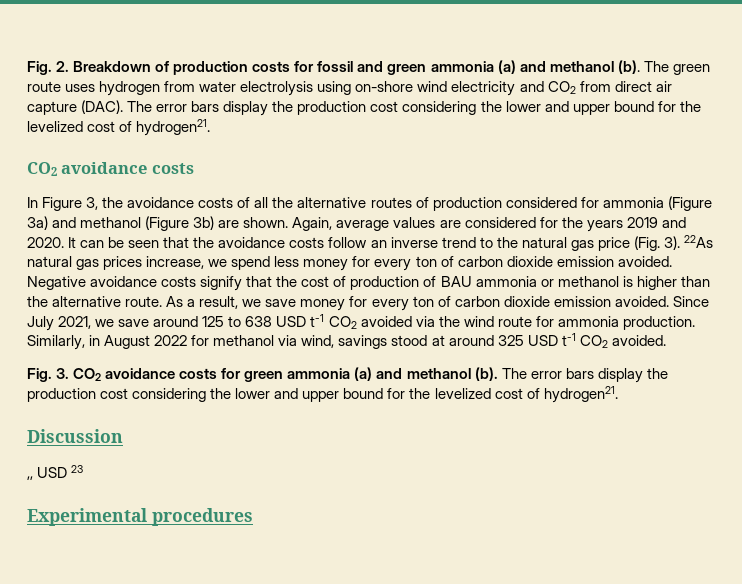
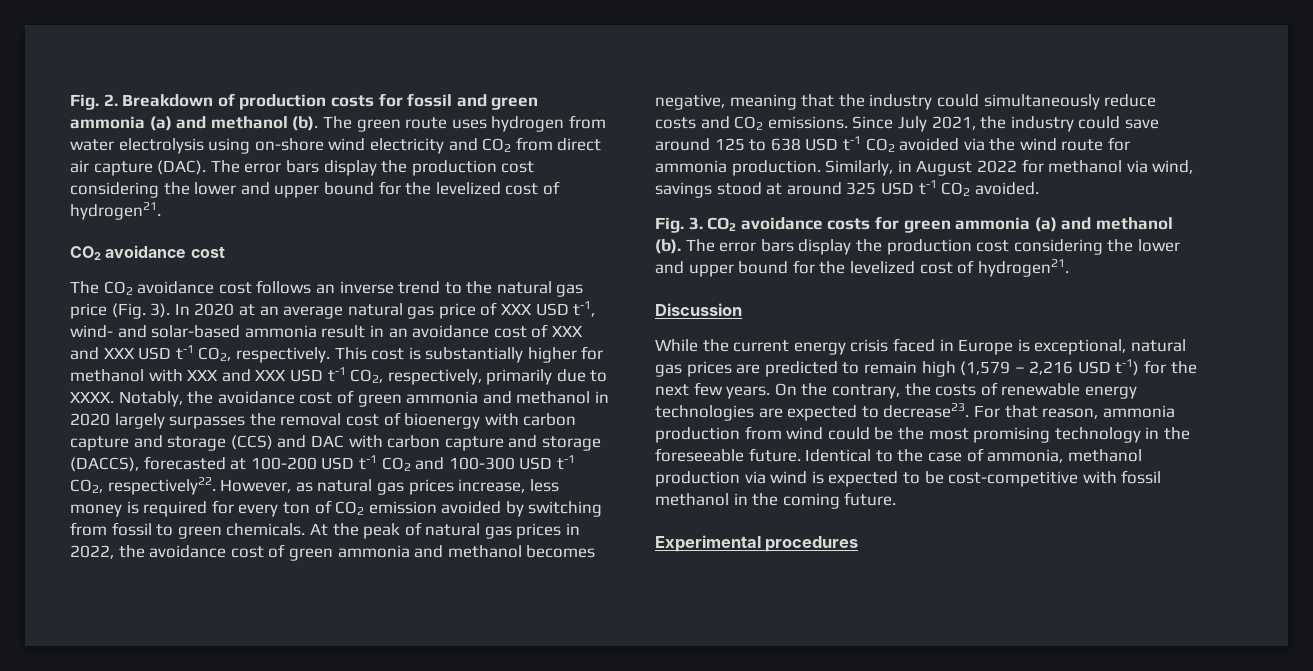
[151,163,194,174] [27,196,712,211] [27,216,686,232] [27,237,368,248] costs // In Figure 3, the avoidance costs of all the alternative routes of production considered for ammonia (Figure 3a) and methanol (Figure 3b) are shown. Again, average values are considered for the years 2019 and 2020. It can be seen that the avoidance costs follow -> [190,246,225,258] [70,280,312,295] cost // The CO2 avoidance cost follows
[683,235,713,248] [27,256,672,271] [27,276,710,291] [27,296,709,311] [27,316,115,331] 22As natural gas prices increase, we spend less money for every ton of carbon dioxide emission avoided. Negative avoidance costs signify that the cost of production of BAU ammonia or methanol is higher than the alternative route. As a result, we save money for every ton of carbon dioxide emission avoided. Since July 2021, we -> [174,301,596,319] [70,324,583,338] [70,345,604,363] [70,367,608,385] [70,390,609,407] [70,412,577,429] [70,435,601,451] [70,455,575,472] [70,477,559,495] [70,500,603,517] [70,522,581,539] [70,544,596,561] [655,94,1157,110] [655,116,1121,132] In 2020 at an average natural gas price of XXX USD t-1, wind- and solar-based ammonia result in an avoidance cost of XXX and XXX USD t-1 CO2, respectively. This cost is substantially higher for methanol with XXX and XXX USD t-1 CO2, respectively, primarily due to XXXX. Notably, the avoidance cost of green ammonia and methanol in 2020 largely surpasses the removal cost of bioenergy with carbon capture and storage (CCS) and DAC with carbon capture and storage (DACCS), forecasted at 100-200 USD t-1 CO2 and 100-300 USD t-1 CO2, respectively22. However, as natural gas prices increase, less money is required for every ton of CO2 emission avoided by switching from fossil to green chemicals. At the peak of natural gas prices in 2022, the avoidance cost of green ammonia and methanol becomes negative, meaning that the industry could simultaneously reduce costs and CO2 emissions. Since July 2021, the industry could
[27,465,84,480] ,, USD 23 -> [655,338,1186,355] [655,359,1197,377] [655,382,1137,399] [655,403,1175,421] [655,426,1190,443] [655,448,1142,463] [655,470,1162,487] [655,492,897,509] While the current energy crisis faced in Europe is exceptional, natural gas prices are predicted to remain high (1,579 – 2,216 USD t-1) for the next few years. On the contrary, the costs of renewable energy technologies are expected to decrease23. For that reason, ammonia production from wind could be the most promising technology in the foreseeable future. Identical to the case of ammonia, methanol production via wind is expected to be cost-competitive with fossil methanol in the coming future.

